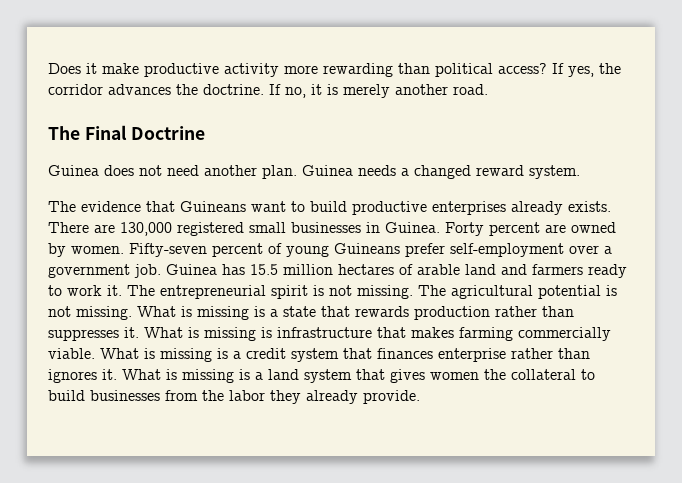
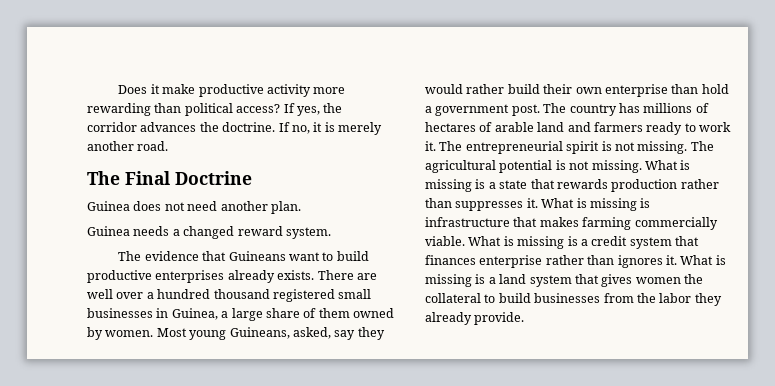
(297, 172) none -> (301, 207) //
[120,222,616,236] [48,243,612,257] [48,264,333,278] 130,000 registered small businesses in Guinea. Forty percent are owned by women. Fifty-seven percent of young Guineans prefer self-employment over a government job. Guinea has 15.5 million -> [87,289,372,302] [87,308,394,321] [87,327,385,340] [425,84,729,97] [425,103,709,116] well over a hundred thousand registered small businesses in Guinea, a large share of them owned by women. Most young Guineans, asked, say they would rather build their own enterprise than hold a government post. The country has millions of

